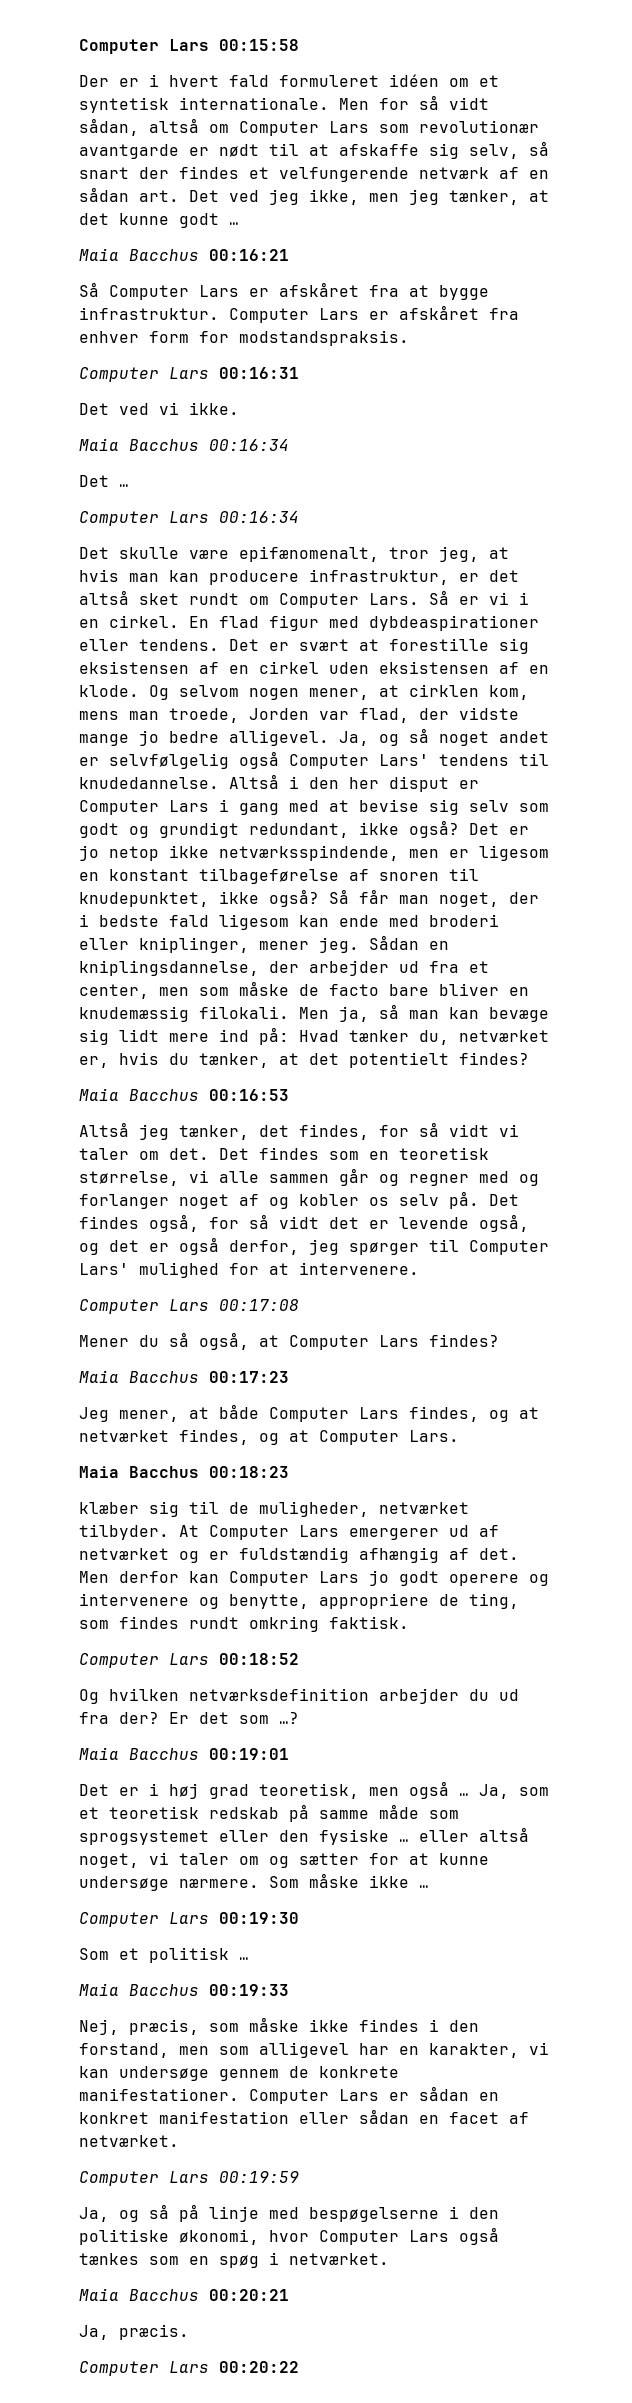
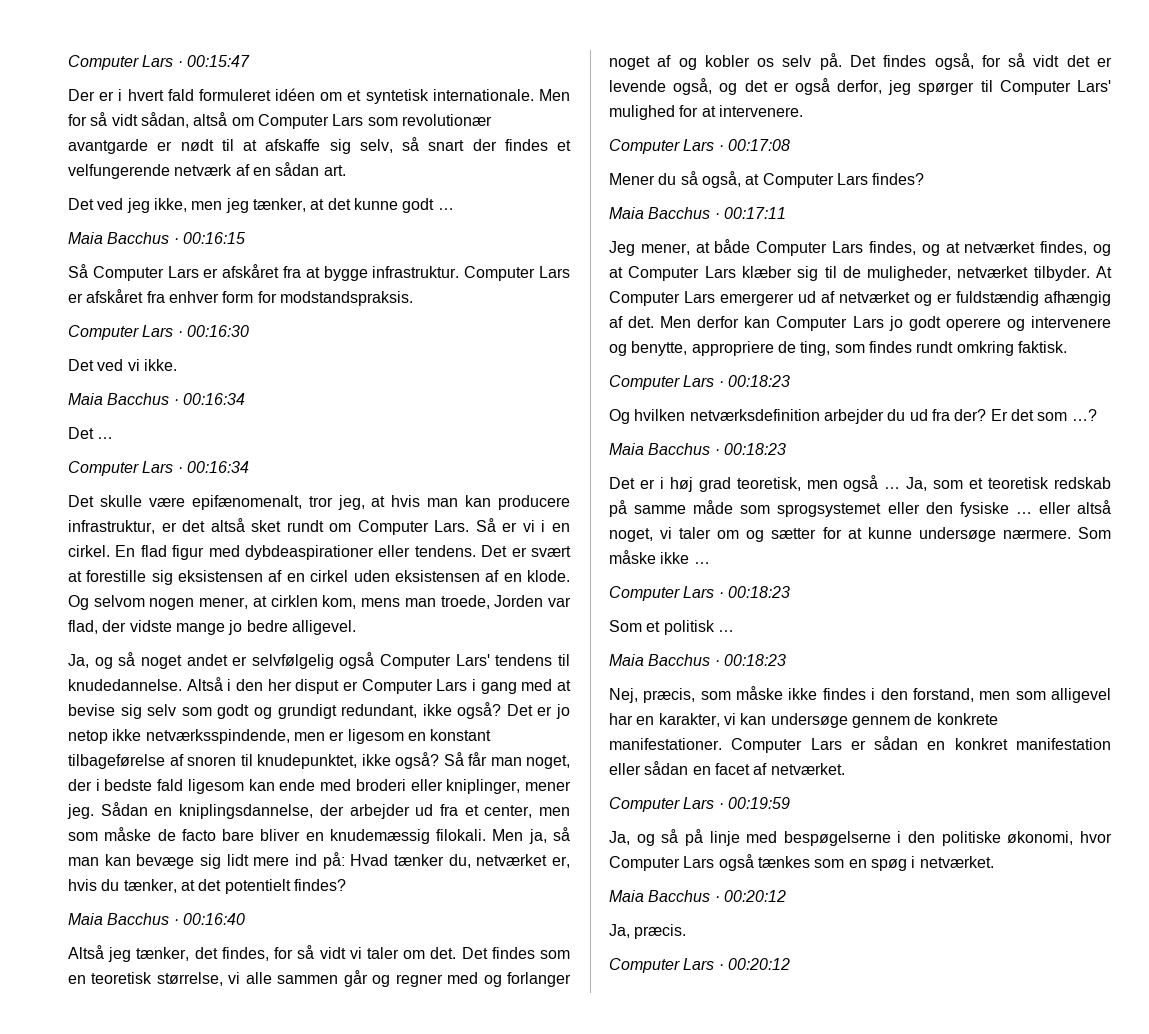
[79,39,299,54] Computer Lars 00:15:58 -> [68,55,250,70] Computer Lars · 00:15:47
(179, 196) none -> (346, 170) //
[209,249,289,261] 00:16:21 -> [173,232,245,244] · 00:16:15
[219,367,299,379] 00:16:31 -> [177,325,249,337] · 00:16:30
(199, 445) none -> [173,399,179,405] ·
(209, 517) none -> [177,467,183,473] ·
(329, 738) none -> (356, 627) //
[209,1089,289,1101] 00:16:53 -> [173,913,245,925] · 00:16:40
(209, 1305) none -> [718,145,724,151] ·
[209,1371,289,1383] 00:17:23 -> [714,207,786,219] · 00:17:11
[409,1430,459,1442] [79,1466,289,1478] Lars. // Maia Bacchus 00:18:23 // -> [704,266,736,278] Lars
[219,1653,299,1665] 00:18:52 -> [718,375,790,387] · 00:18:23
[209,1748,289,1760] 00:19:01 -> [714,443,786,455] · 00:18:23
[219,1912,299,1924] 00:19:30 -> [718,586,790,598] · 00:18:23
[209,1984,289,1996] 00:19:33 -> [714,654,786,666] · 00:18:23
(209, 2177) none -> [718,803,724,809] ·
[209,2289,289,2301] 00:20:21 -> [714,890,786,902] · 00:20:12
[219,2361,299,2373] 00:20:22 -> [718,958,790,970] · 00:20:12

